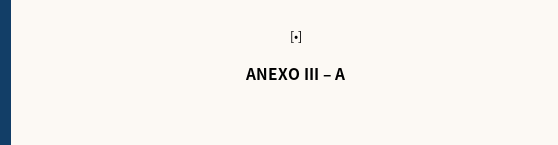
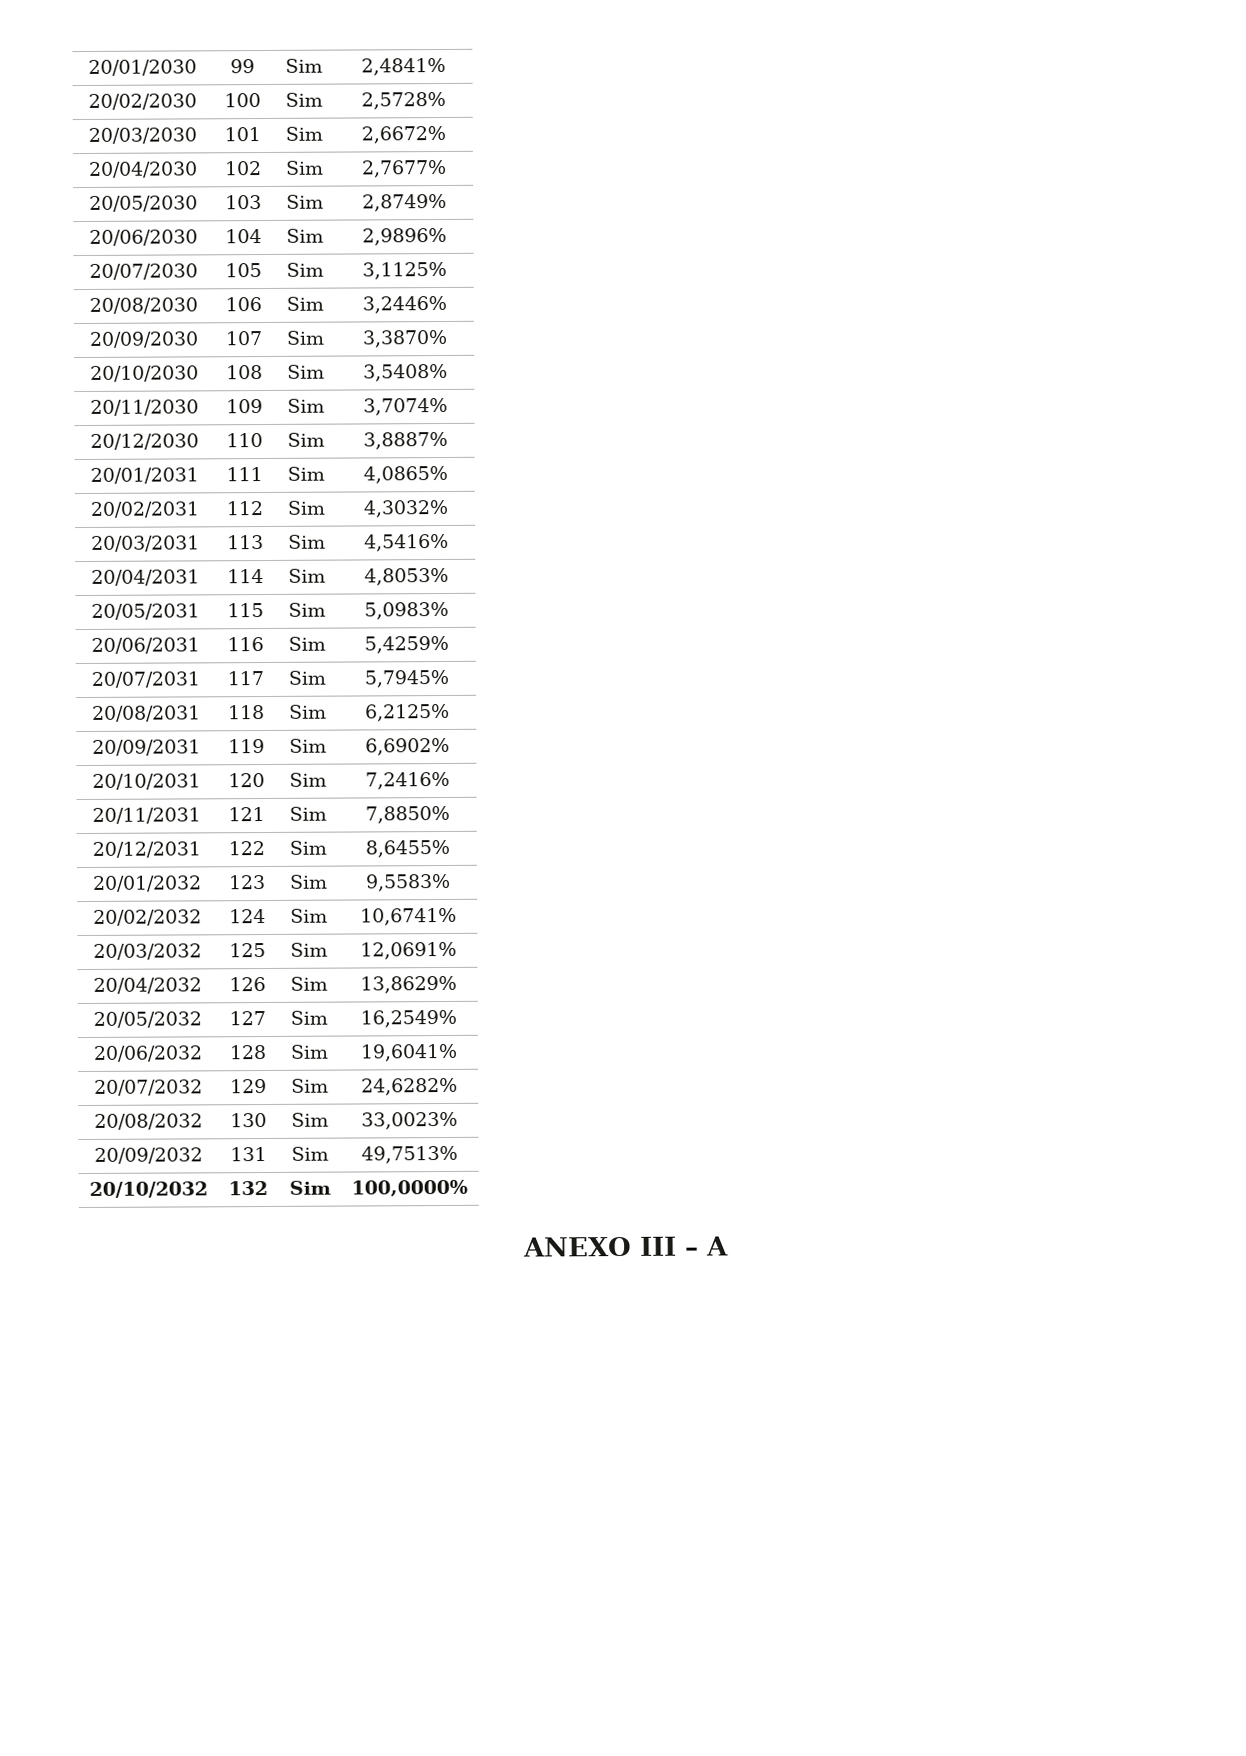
[289,31,302,43] [•] -> [88,59,197,76] [229,59,255,74] [284,58,323,73] [361,57,446,76] [88,93,197,110] [223,93,261,108] [284,92,323,107] [361,91,446,110] [88,127,197,144] [223,127,261,142] [284,126,323,141] [361,125,446,144] [88,161,198,178] [223,161,262,176] [284,160,324,175] [361,159,447,178] [89,195,198,212] [224,195,262,210] [285,194,324,209] [362,193,447,212] [89,229,198,246] [224,229,262,244] [285,228,324,243] [362,227,447,246] [89,263,198,280] [224,263,262,278] [285,262,324,277] [362,261,447,280] [89,297,198,314] [224,297,262,312] [285,296,324,311] [362,295,447,314] [89,331,199,348] [224,331,263,346] [285,330,325,345] [362,329,448,348] [90,365,199,382] [225,365,263,380] [286,364,325,379] [363,363,448,382] [90,399,199,416] [225,399,263,414] [286,398,325,413] [363,397,448,416] [90,433,199,450] [225,433,263,448] [286,432,325,447] [363,431,448,450] [90,467,199,484] [225,467,263,482] [286,466,325,481] [363,465,448,484] [90,501,199,518] [225,501,263,516] [286,500,325,515] [363,499,448,518] [91,535,200,552] [226,535,264,550] [287,534,326,549] [364,533,449,552] [91,569,200,586] [226,569,264,584] [287,568,326,583] [364,567,449,586] [91,603,200,620] [226,603,264,618] [287,602,326,617] [364,601,449,620] [91,637,200,654] [226,637,264,652] [287,636,326,651] [364,635,449,654] [91,671,200,688] [226,671,264,686] [287,670,326,685] [364,669,449,688] [92,705,201,722] [227,705,265,720] [288,704,327,719] [365,703,450,722] [92,739,201,756] [227,739,265,754] [288,738,327,753] [365,737,450,756] [92,773,201,790] [227,773,265,788] [288,772,327,787] [365,771,450,790] [92,807,201,824] [227,807,265,822] [288,806,327,821] [365,805,450,824] [92,841,201,858] [227,841,265,856] [288,840,327,855] [365,839,450,858] [92,875,202,892] [227,874,266,890] [288,874,328,889] [365,873,451,892] [93,909,202,926] [228,908,266,924] [289,908,328,923] [360,907,457,926] [93,943,202,960] [228,942,266,958] [289,942,328,957] [360,941,457,960] [93,977,202,994] [228,976,266,992] [289,976,328,991] [360,975,457,994] [93,1011,202,1028] [228,1010,266,1026] [289,1010,328,1025] [360,1009,457,1028] [93,1045,203,1062] [228,1044,267,1060] [289,1044,329,1059] [360,1043,458,1062] [94,1079,203,1096] [229,1078,267,1094] [290,1078,329,1093] [361,1077,458,1096] [94,1113,203,1130] [229,1112,267,1128] [290,1112,329,1127] [361,1111,458,1130] [94,1147,203,1164] [229,1146,267,1162] [290,1146,329,1161] [361,1145,458,1164] [89,1181,208,1198] [228,1180,268,1196] [288,1180,331,1195] [351,1179,468,1197] 20/01/2030 | 99 | Sim | 2,4841% // 20/02/2030 | 100 | Sim | 2,5728% // 20/03/2030 | 101 | Sim | 2,6672% // 20/04/2030 | 102 | Sim | 2,7677% // 20/05/2030 | 103 | Sim | 2,8749% // 20/06/2030 | 104 | Sim | 2,9896% // 20/07/2030 | 105 | Sim | 3,1125% // 20/08/2030 | 106 | Sim | 3,2446% // 20/09/2030 | 107 | Sim | 3,3870% // 20/10/2030 | 108 | Sim | 3,5408% // 20/11/2030 | 109 | Sim | 3,7074% // 20/12/2030 | 110 | Sim | 3,8887% // 20/01/2031 | 111 | Sim | 4,0865% // 20/02/2031 | 112 | Sim | 4,3032% // 20/03/2031 | 113 | Sim | 4,5416% // 20/04/2031 | 114 | Sim | 4,8053% // 20/05/2031 | 115 | Sim | 5,0983% // 20/06/2031 | 116 | Sim | 5,4259% // 20/07/2031 | 117 | Sim | 5,7945% // 20/08/2031 | 118 | Sim | 6,2125% // 20/09/2031 | 119 | Sim | 6,6902% // 20/10/2031 | 120 | Sim | 7,2416% // 20/11/2031 | 121 | Sim | 7,8850% // 20/12/2031 | 122 | Sim | 8,6455% // 20/01/2032 | 123 | Sim | 9,5583% // 20/02/2032 | 124 | Sim | 10,6741% // 20/03/2032 | 125 | Sim | 12,0691% // 20/04/2032 | 126 | Sim | 13,8629% // 20/05/2032 | 127 | Sim | 16,2549% // 20/06/2032 | 128 | Sim | 19,6041% // 20/07/2032 | 129 | Sim | 24,6282% // 20/08/2032 | 130 | Sim | 33,0023% // 20/09/2032 | 131 | Sim | 49,7513% // 20/10/2032 | 132 | Sim | 100,0000%

